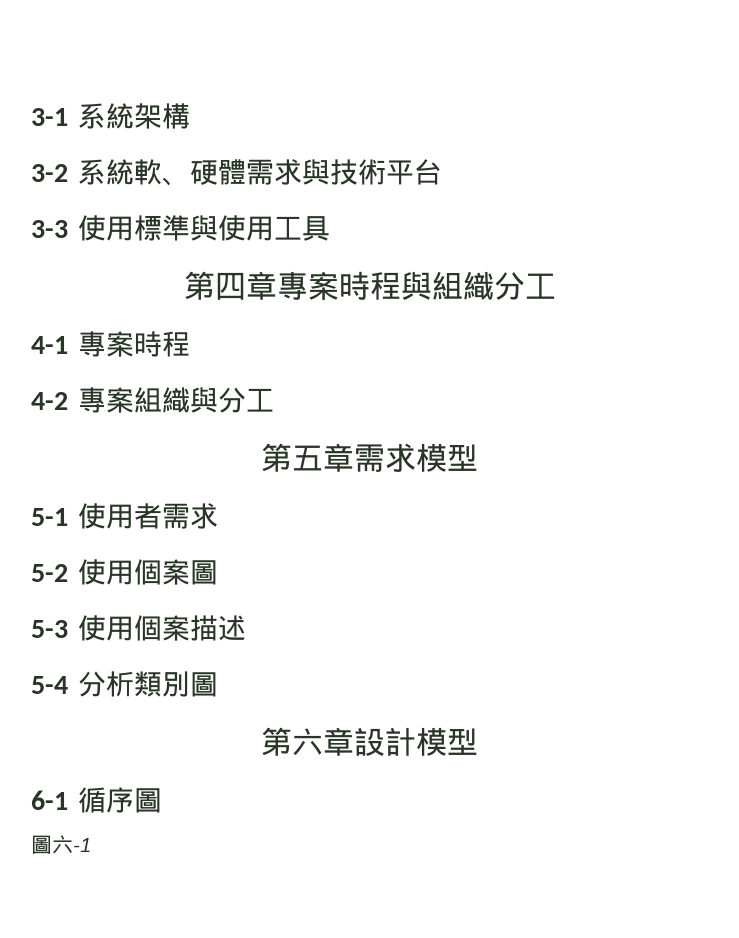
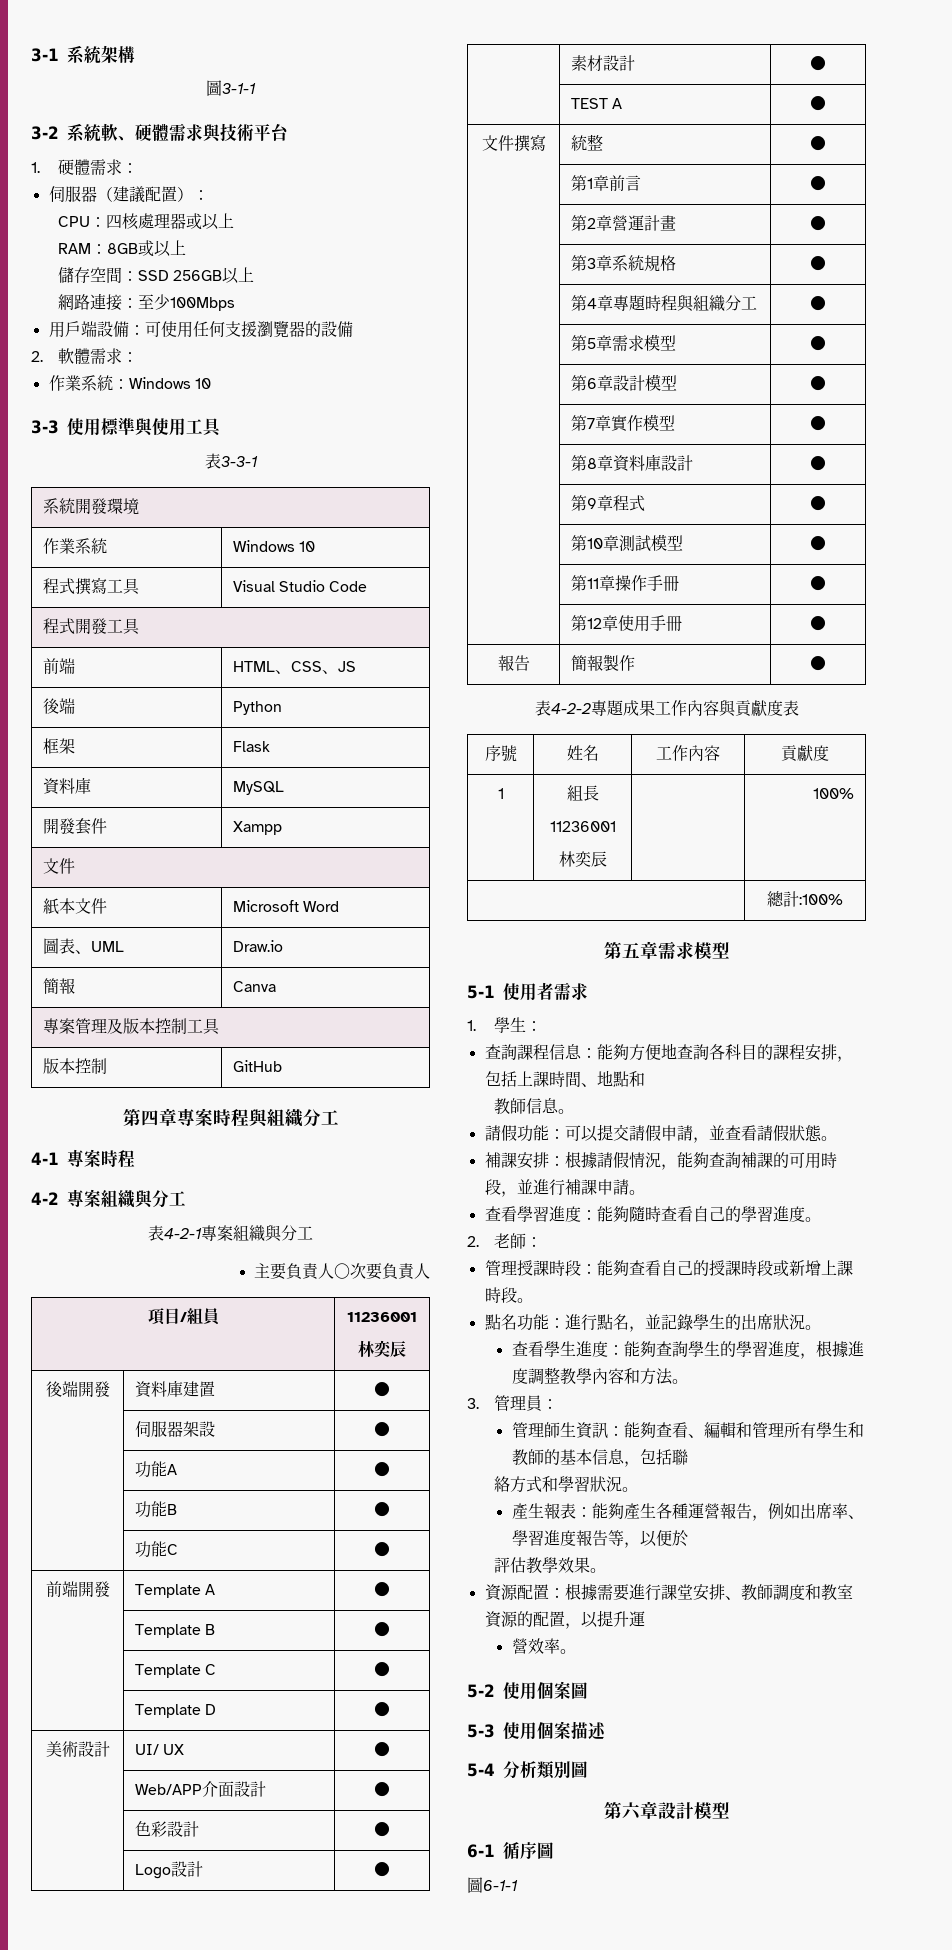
(191, 116) none -> [206,80,256,96] // 圖3-1-1
(443, 172) none -> [31,159,139,175] [48,186,209,203] [58,213,235,230] [58,240,187,257] [58,267,255,284] [58,293,236,311] [48,321,353,338] [31,348,139,364] [48,375,211,391] // 1.硬體需求： // 伺服器（建議配置）： // CPU：四核處理器或以上 // RAM：8GB或以上 // 儲存空間：SSD 256GB以上 // 網路連接：至少100Mbps // 用戶端設備：可使用任何支援瀏覽器的設備 // 2.軟體需求： // 作業系統：Windows 10
(331, 228) none -> [204,453,258,469] [42,498,139,515] [42,538,107,554] [232,540,315,552] [42,577,140,595] [232,580,368,592] [42,618,140,635] [42,658,75,674] [232,661,356,674] [42,698,75,714] [232,701,282,715] [42,738,75,754] [232,741,270,752] [42,777,91,795] [232,781,284,795] [42,818,107,835] [232,821,282,835] [42,858,75,874] [42,898,107,915] [232,900,339,912] [42,938,124,954] [232,940,283,952] [42,978,75,994] [232,981,276,992] [42,1018,220,1035] [42,1058,107,1074] [232,1060,282,1072] // 表3-3-1 // 系統開發環境 // 作業系統 | Windows 10 // 程式撰寫工具 | Visual Studio Code // 程式開發工具 // 前端 | HTML、CSS、JS // 後端 | Python // 框架 | Flask // 資料庫 | MySQL // 開發套件 | Xampp // 文件 // 紙本文件 | Microsoft Word // 圖表、UML | Draw.io // 簡報 | Canva // 專案管理及版本控制工具 // 版本控制 | GitHub
(275, 400) none -> [148,1225,313,1242] [253,1263,430,1280] [147,1308,219,1325] [347,1312,417,1322] [358,1340,406,1358] [45,1381,110,1397] [134,1380,215,1398] [374,1382,390,1397] [134,1421,215,1437] [374,1422,390,1437] [134,1461,177,1478] [374,1462,390,1477] [134,1501,177,1518] [374,1502,390,1517] [134,1541,178,1558] [374,1542,390,1557] [45,1581,110,1597] [134,1584,215,1598] [374,1582,390,1597] [134,1624,215,1638] [374,1622,390,1637] [134,1664,216,1678] [374,1662,390,1677] [134,1704,216,1718] [374,1702,390,1717] [45,1741,110,1757] [134,1744,184,1755] [374,1742,390,1757] [134,1781,266,1797] [374,1782,390,1797] [134,1821,199,1837] [374,1822,390,1837] [134,1861,203,1879] [374,1862,390,1877] [570,55,635,72] [810,56,826,71] [570,98,622,109] [810,96,826,111] [481,134,546,152] [570,134,603,151] [810,136,826,151] [570,175,641,191] [810,176,826,191] [570,215,676,231] [810,216,826,231] [570,255,676,272] [810,256,826,271] [570,295,757,312] [810,296,826,311] [570,334,676,351] [810,336,826,351] [570,374,677,391] [810,376,826,391] [570,414,675,432] [810,416,826,431] [570,454,693,472] [810,456,826,471] [570,495,645,511] [810,496,826,511] [570,534,683,552] [810,536,826,551] [570,575,679,592] [810,576,826,591] [570,615,682,632] [810,616,826,631] [497,655,530,671] [570,654,635,671] [810,656,826,671] [534,700,799,717] [484,745,517,762] [566,745,599,761] [656,745,720,761] [781,745,829,762] [497,788,504,799] [566,785,599,801] [549,821,616,832] [558,851,607,867] [813,788,855,799] [767,891,843,907] // 表4-2-1專案組織與分工 // 主要負責人〇次要負責人 // 項目/組員 | 11236001 // 林奕辰 // 後端開發 | 資料庫建置 | ● // | 伺服器架設 | ● // | 功能A | ● // | 功能B | ● // | 功能C | ● // 前端開發 | Template A | ● // | Template B | ● // | Template C | ● // | Template D | ● // 美術設計 | UI/ UX | ● // | Web/APP介面設計 | ● // | 色彩設計 | ● // | Logo設計 | ● // | 素材設計 | ● // | TEST A | ● // 文件撰寫 | 統整 | ● // | 第1章前言 | ● // | 第2章營運計畫 | ● // | 第3章系統規格 | ● // | 第4章專題時程與組織分工 | ● // | 第5章需求模型 | ● // | 第6章設計模型 | ● // | 第7章實作模型 | ● // | 第8章資料庫設計 | ● // | 第9章程式 | ● // | 第10章測試模型 | ● // | 第11章操作手冊 | ● // | 第12章使用手冊 | ● // 報告 | 簡報製作 | ● // 表4-2-2專題成果工作內容與貢獻度表 // 序號 | 姓名 | 工作內容 | 貢獻度 // 1 | 組長 // 11236001 // 林奕辰 | | 100% // | 總計:100%
(219, 516) none -> [467,1017,543,1033] [484,1043,853,1062] [484,1070,645,1087] [494,1098,575,1115] [484,1124,837,1143] [484,1151,837,1170] [484,1179,645,1197] [484,1206,821,1222] [467,1233,543,1249] [484,1260,853,1277] [484,1287,533,1303] [484,1313,821,1332] [511,1340,864,1359] [511,1367,688,1385] [467,1395,559,1411] [511,1422,864,1439] [511,1449,689,1467] [494,1476,639,1493] [511,1502,864,1521] [511,1530,688,1548] [494,1557,607,1574] [484,1583,853,1601] [484,1610,645,1629] [511,1638,576,1654] // 1.學生： // 查詢課程信息：能夠方便地查詢各科目的課程安排，包括上課時間、地點和 // 教師信息。 // 請假功能：可以提交請假申請，並查看請假狀態。 // 補課安排：根據請假情況，能夠查詢補課的可用時段，並進行補課申請。 // 查看學習進度：能夠隨時查看自己的學習進度。 // 2.老師： // 管理授課時段：能夠查看自己的授課時段或新增上課時段。 // 點名功能：進行點名，並記錄學生的出席狀況。 // 查看學生進度：能夠查詢學生的學習進度，根據進度調整教學內容和方法。 // 3.管理員： // 管理師生資訊：能夠查看、編輯和管理所有學生和教師的基本信息，包括聯 // 絡方式和學習狀況。 // 產生報表：能夠產生各種運營報告，例如出席率、學習進度報告等，以便於 // 評估教學效果。 // 資源配置：根據需要進行課堂安排、教師調度和教室資源的配置，以提升運 // 營效率。
[52,835,91,854] 六-1 -> [483,1880,518,1891] 6-1-1

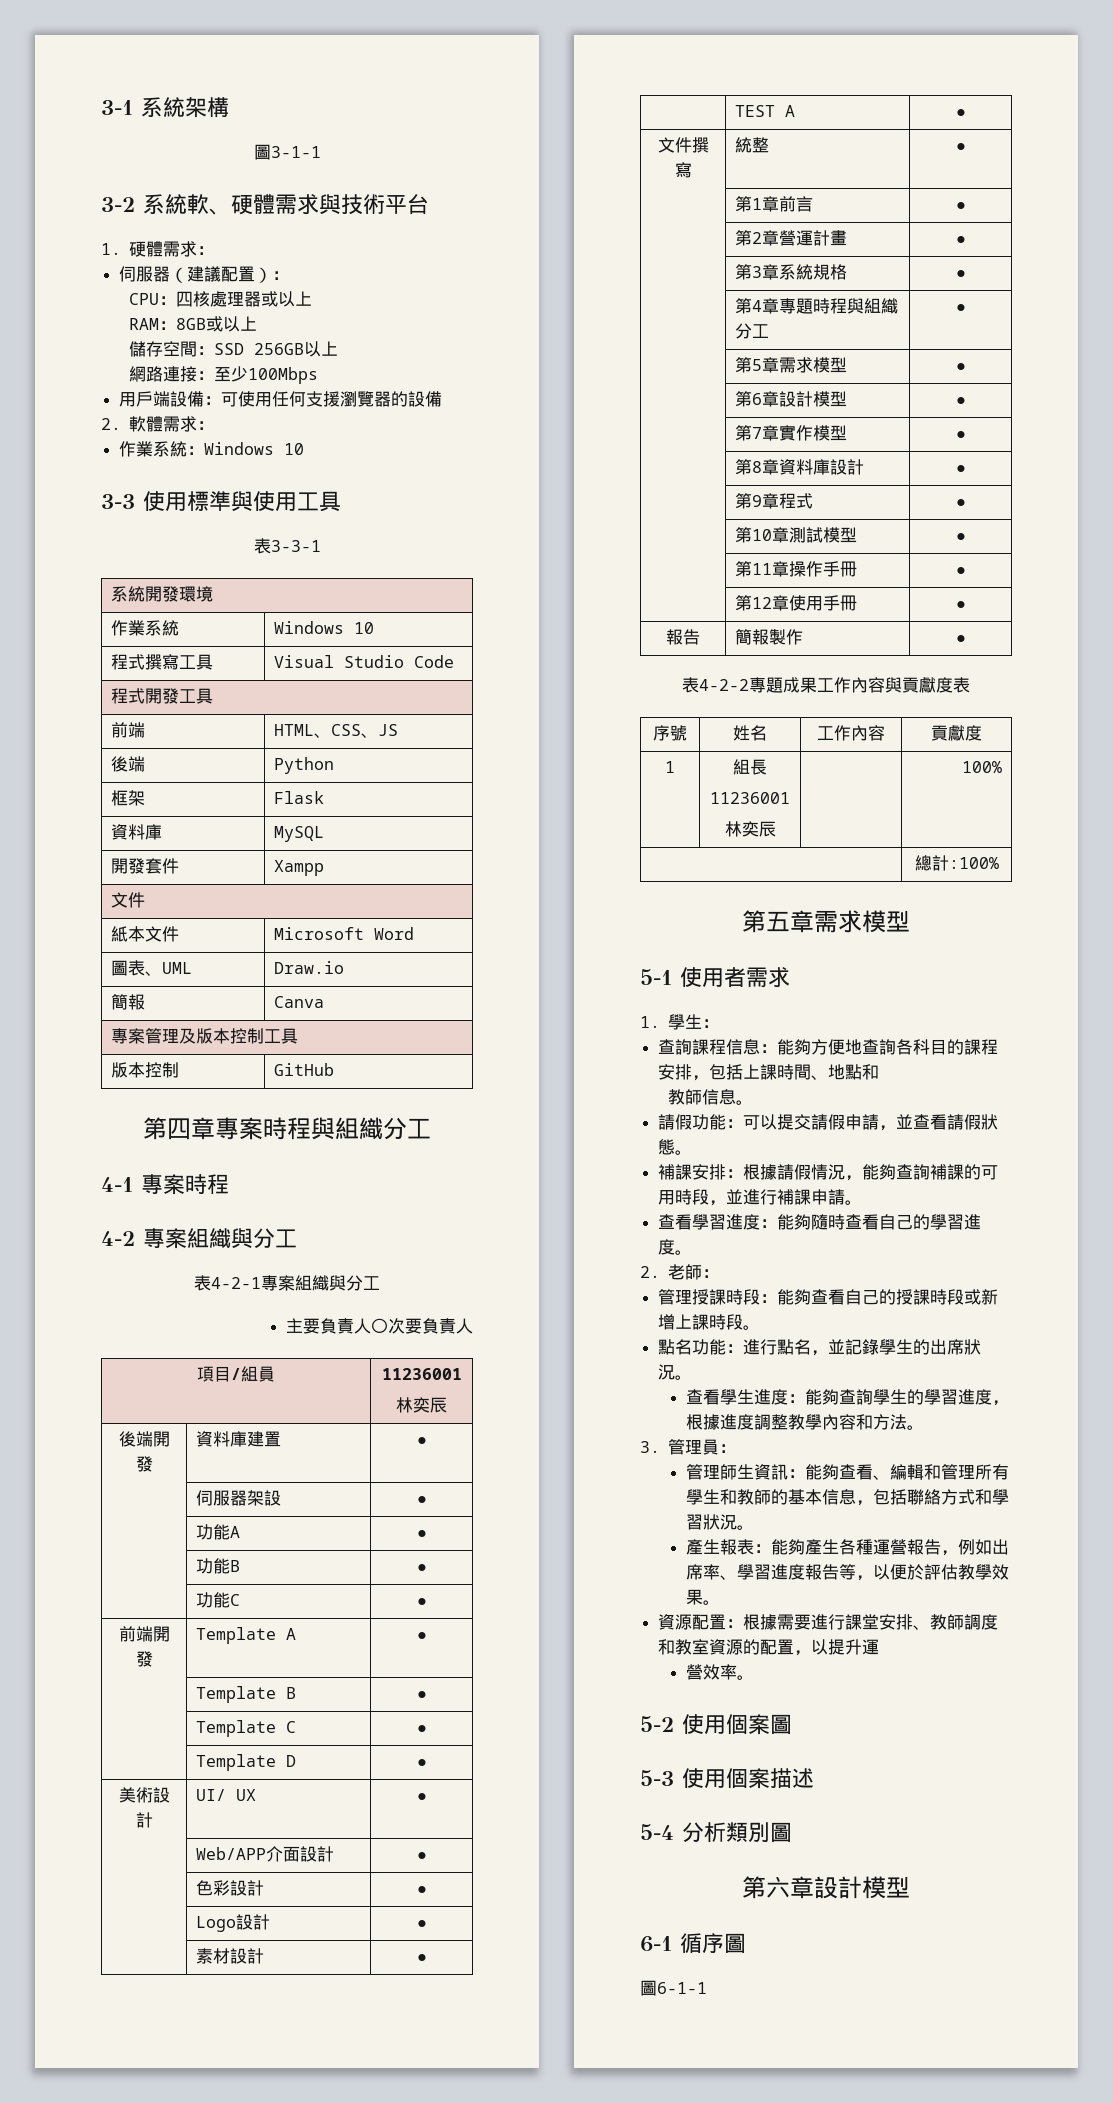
(689, 1457) // -> (924, 1497) none
(688, 1538) // -> (924, 1572) none

